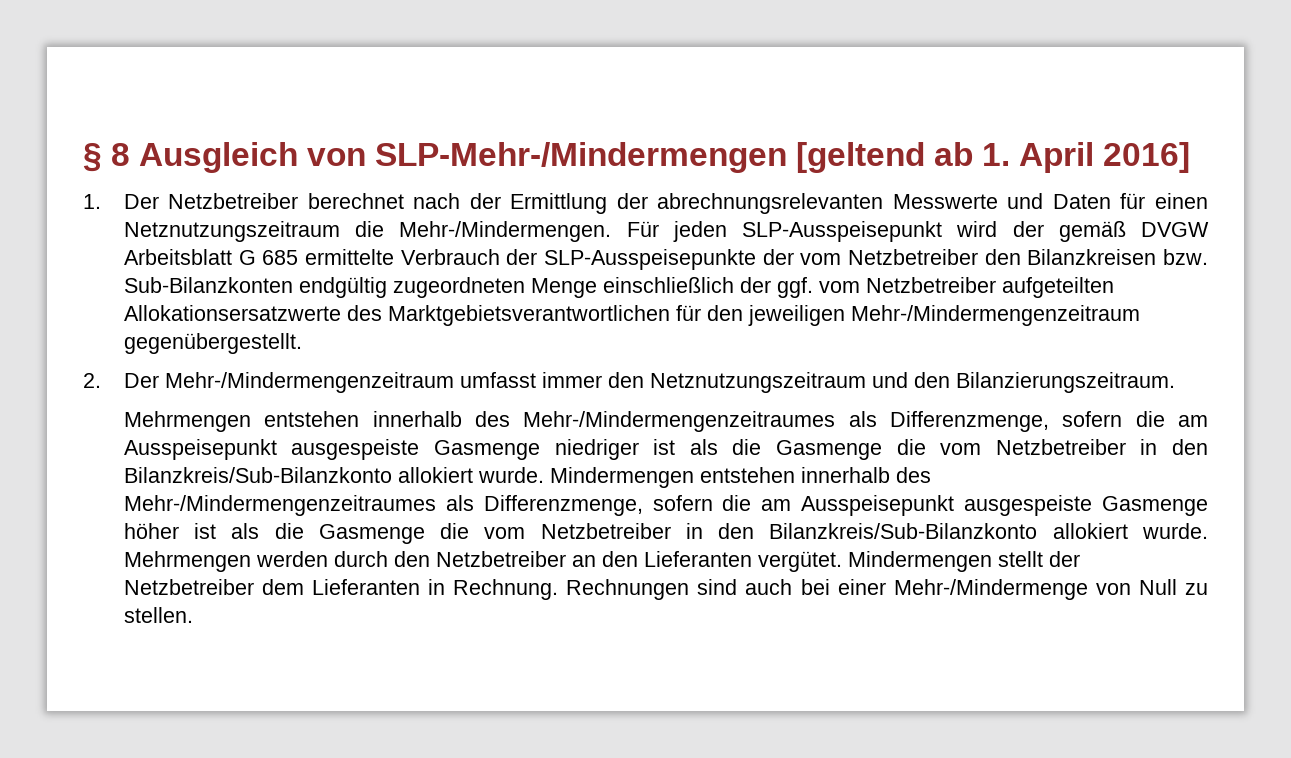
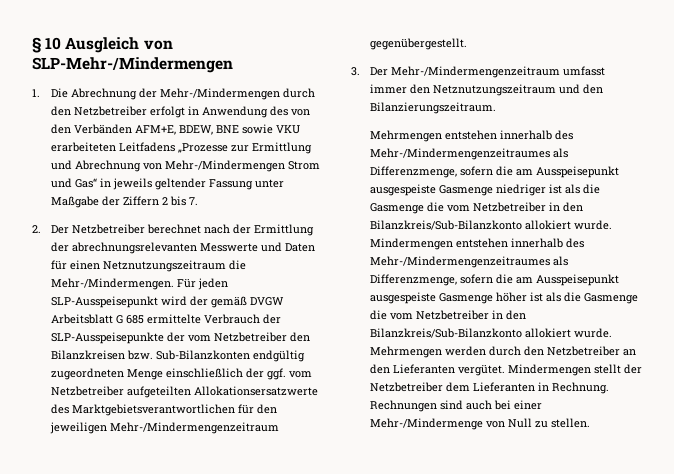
[111,143,131,166] 8 -> [45,37,62,50] 10
[796,142,1191,173] [83,194,101,209] [geltend ab 1. April 2016] // 1. -> [32,88,315,100] [50,106,310,118] [50,124,300,135] [50,142,312,154] [50,160,320,172] [50,178,284,190] [50,196,198,208] [32,225,41,233] // 1. Die Abrechnung der Mehr-/Mindermengen durch den Netzbetreiber erfolgt in Anwendung des von den Verbänden AFM+E, BDEW, BNE sowie VKU erarbeiteten Leitfadens „Prozesse zur Ermittlung und Abrechnung von Mehr-/Mindermengen Strom und Gas“ in jeweils geltender Fassung unter Maßgabe der Ziffern 2 bis 7. // 2.
[83,373,101,388] 2. -> [351,67,360,76] 3.

